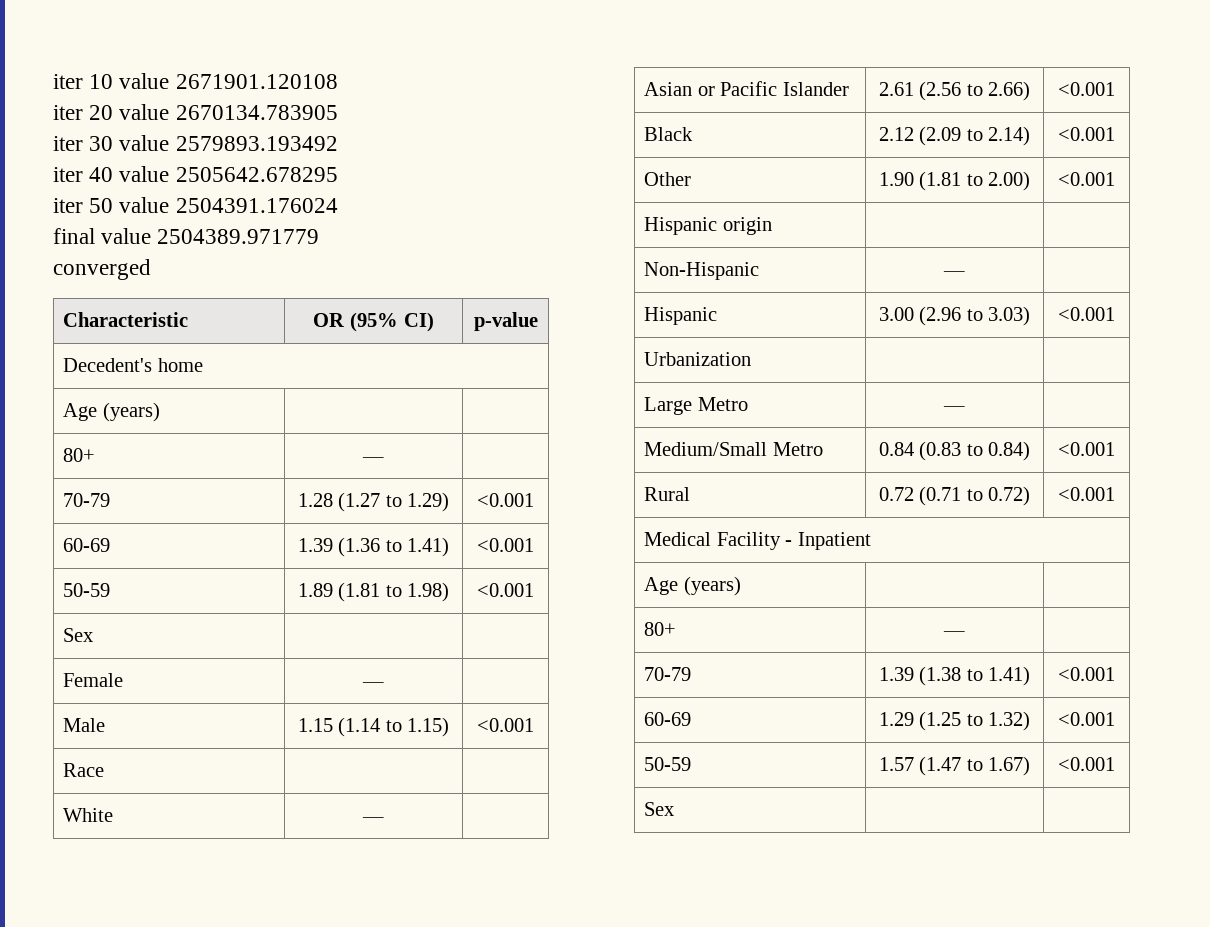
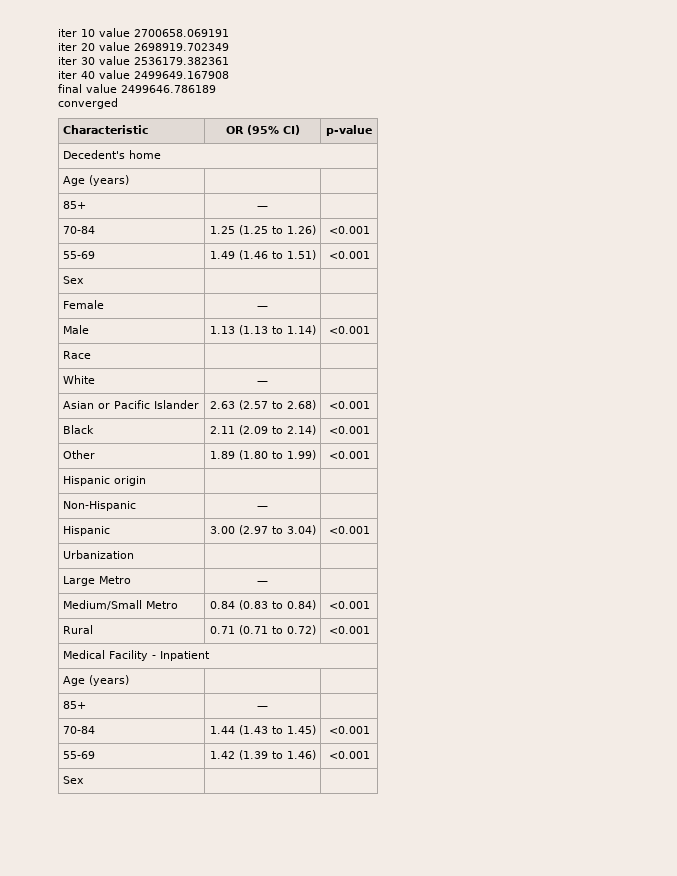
[175,74,338,89] 2671901.120108 -> [134,29,229,37] 2700658.069191
[175,105,338,120] 2670134.783905 -> [134,43,229,51] 2698919.702349
[175,136,338,151] 2579893.193492 -> [134,57,229,65] 2536179.382361
[175,167,338,182] [53,197,338,213] 2505642.678295 // iter 50 value 2504391.176024 -> [134,71,229,79] 2499649.167908
[157,229,320,244] 2504389.971779 -> [121,85,216,93] 2499646.786189
[63,448,96,462] [362,457,384,462] [63,493,111,507] [297,492,450,512] [477,493,534,507] [63,538,111,552] [297,537,450,557] [477,538,534,552] [63,583,111,597] [297,582,450,602] 80+ | — | // 70-79 | 1.28 (1.27 to 1.29) | <0.001 // 60-69 | 1.39 (1.36 to 1.41) | <0.001 // 50-59 | 1.89 (1.81 to 1.98) -> [62,201,86,209] [257,206,268,209] [62,226,95,234] [209,225,316,235] [328,226,370,234] [62,251,95,259] [209,250,316,260] 85+ | — | // 70-84 | 1.25 (1.25 to 1.26) | <0.001 // 55-69 | 1.49 (1.46 to 1.51)
[297,717,450,737] 1.15 (1.14 to 1.15) -> [209,325,316,335] 1.13 (1.13 to 1.14)
[878,81,1031,101] 2.61 (2.56 to 2.66) -> [209,400,316,410] 2.63 (2.57 to 2.68)
[878,127,914,141] 2.12 -> [209,426,235,434] 2.11
[878,171,1031,191] 1.90 (1.81 to 2.00) -> [209,450,316,460] 1.89 (1.80 to 1.99)
[919,306,1031,326] (2.96 to 3.03) -> [238,525,316,535] (2.97 to 3.04)
[878,487,914,501] 0.72 -> [209,626,235,634] 0.71
[644,622,677,636] [943,631,965,636] [644,667,692,681] [878,666,1031,686] [1058,667,1115,681] [644,712,692,726] [878,711,1031,731] [1058,712,1115,726] [644,757,692,771] [878,756,1031,776] 80+ | — | // 70-79 | 1.39 (1.38 to 1.41) | <0.001 // 60-69 | 1.29 (1.25 to 1.32) | <0.001 // 50-59 | 1.57 (1.47 to 1.67) -> [62,701,86,709] [257,706,268,709] [62,726,95,734] [209,725,316,735] [328,726,370,734] [62,751,95,759] [209,750,316,760] 85+ | — | // 70-84 | 1.44 (1.43 to 1.45) | <0.001 // 55-69 | 1.42 (1.39 to 1.46)

